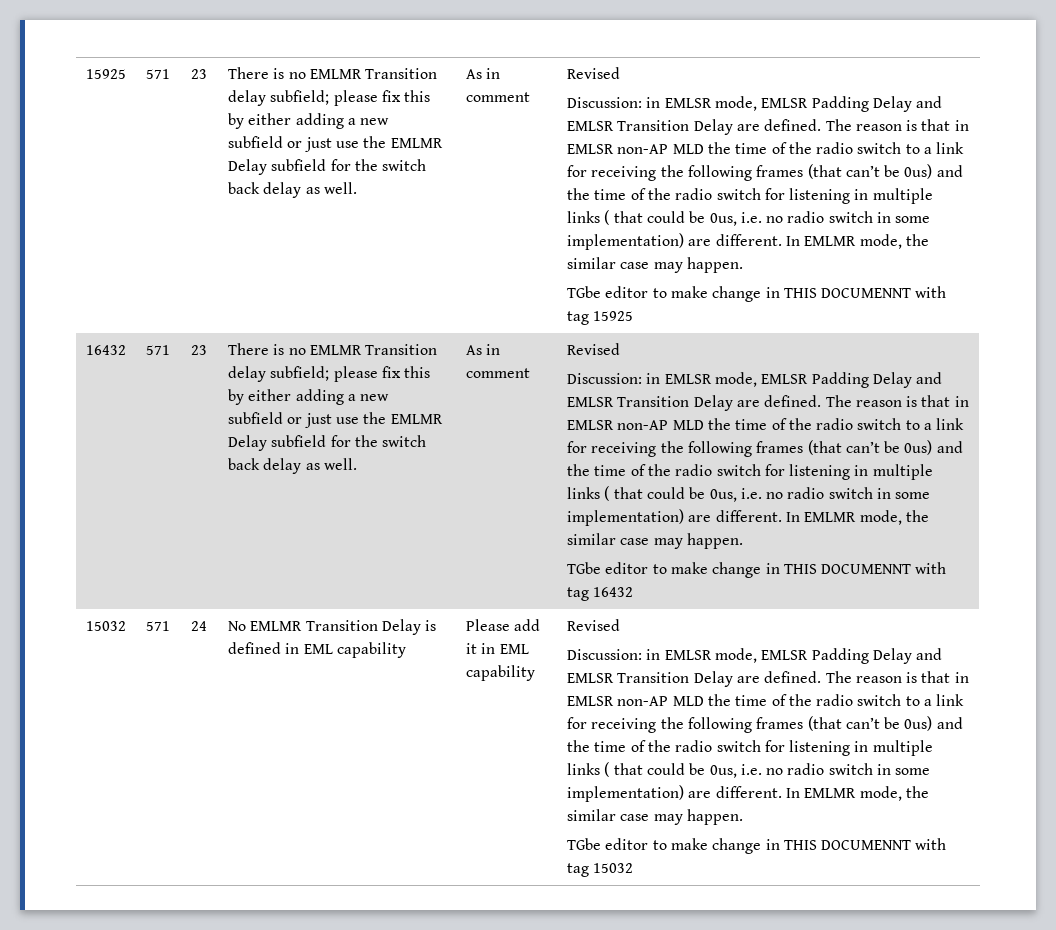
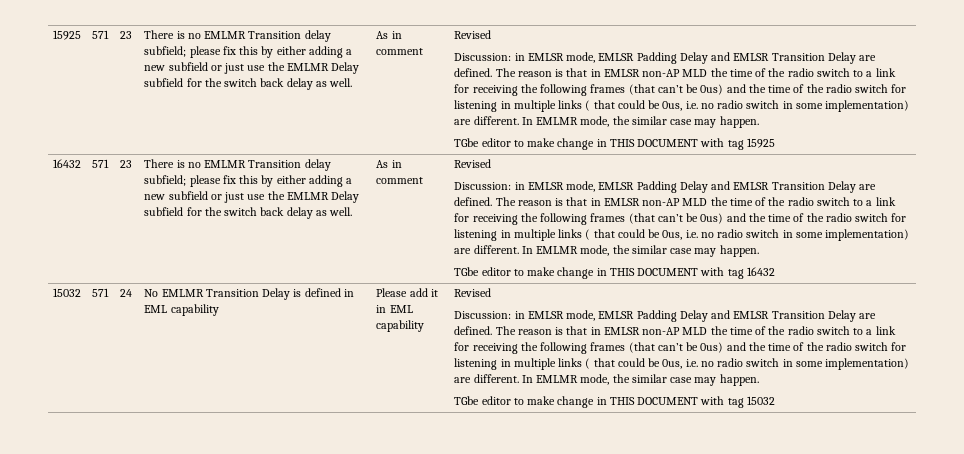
[821,288,912,298] DOCUMENNT -> [637,139,699,147] DOCUMENT
[821,564,912,574] DOCUMENNT -> [637,268,699,276] DOCUMENT
[821,840,912,850] DOCUMENNT -> [637,397,699,405] DOCUMENT

